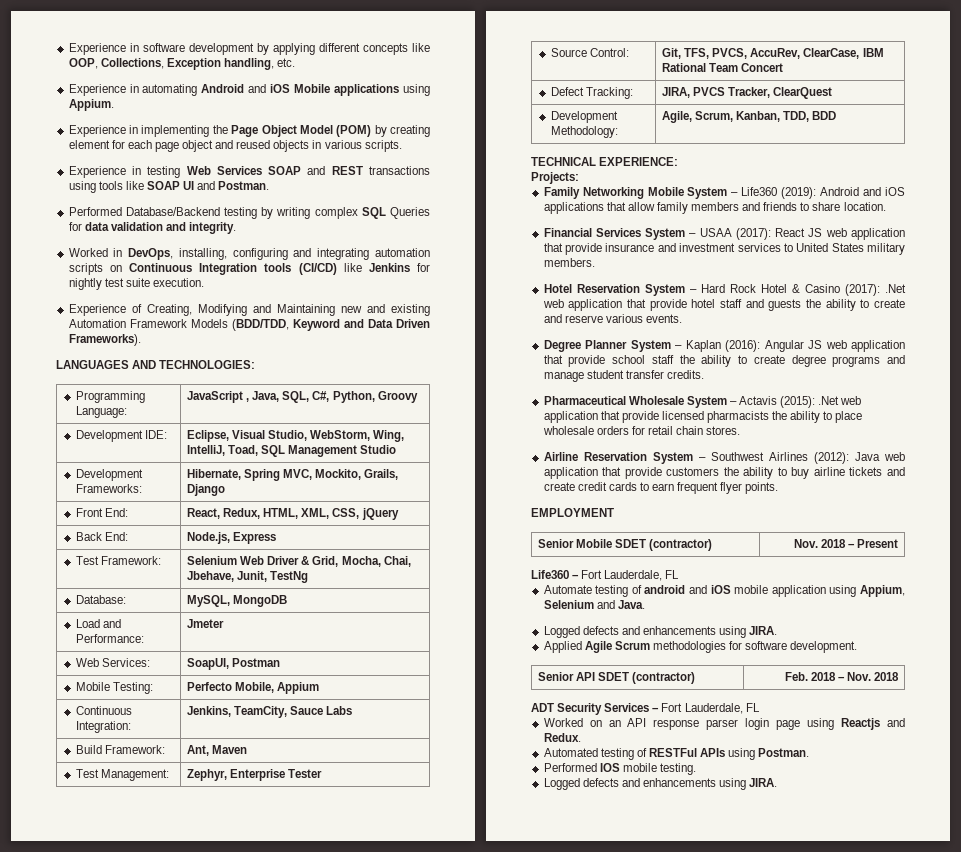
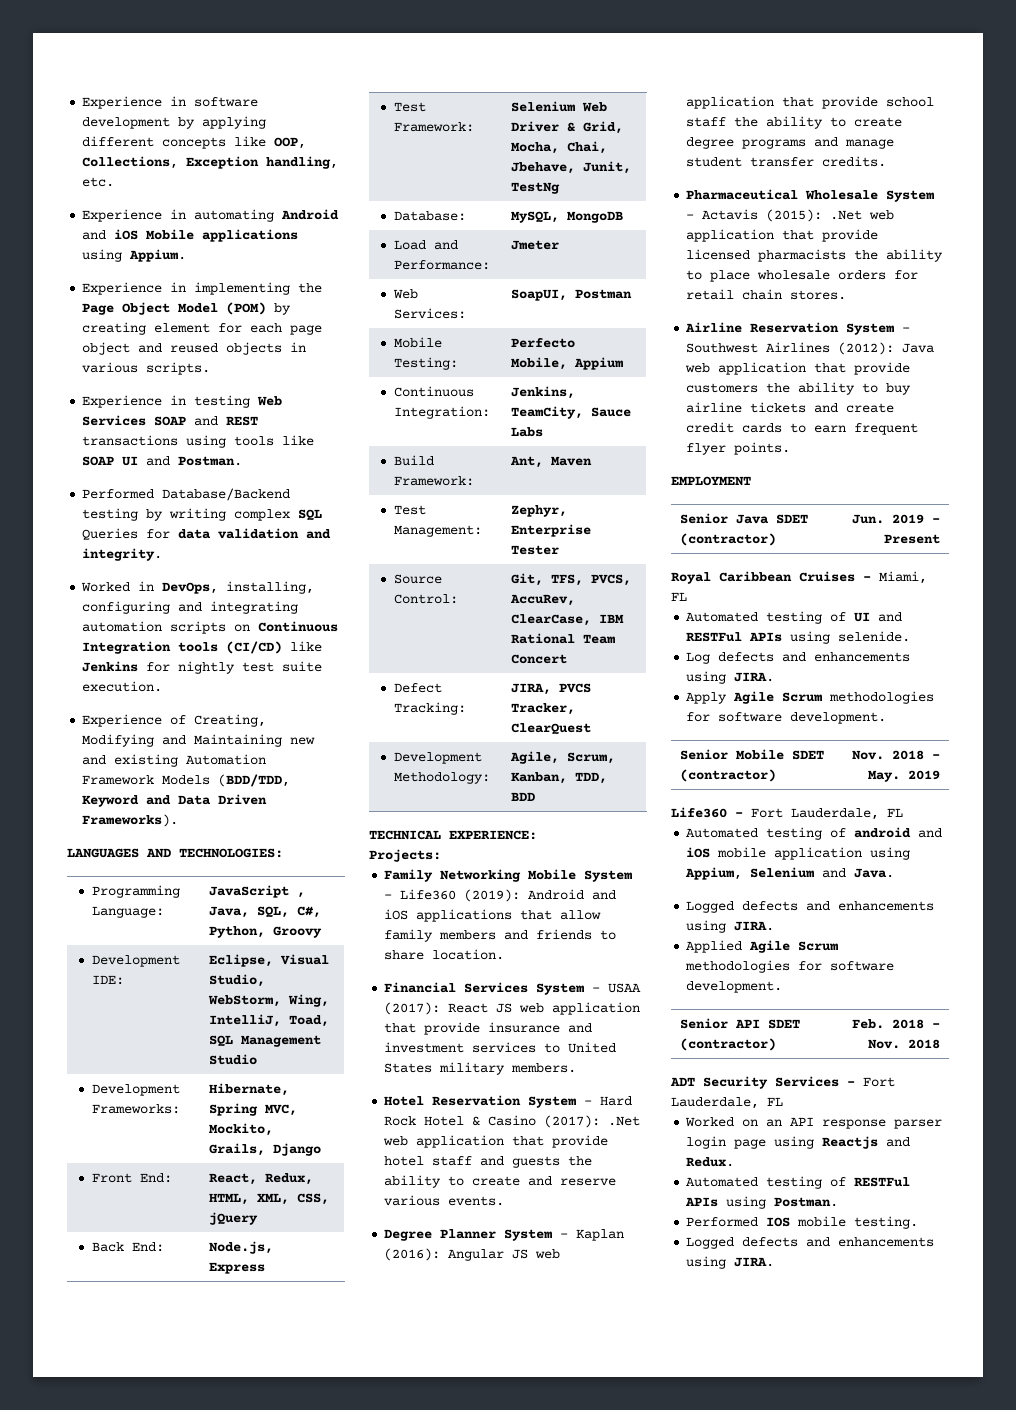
(614, 512) none -> [680,513,809,524] [680,533,777,546] [851,514,940,524] [883,534,940,544] [671,571,927,584] [671,592,687,601] [686,611,903,624] [686,631,911,644] [686,652,911,664] [686,671,775,684] [686,691,935,704] [686,712,887,724] // Senior Java SDET (contractor) | Jun. 2019 – Present // Royal Caribbean Cruises – Miami, FL // Automated testing of UI and RESTFul APIs using selenide. // Log defects and enhancements using JIRA. // Apply Agile Scrum methodologies for software development.
[856,539,898,548] Present -> [867,770,940,782] May. 2019
[543,585,592,594] Automate -> [686,828,759,838] Automated

